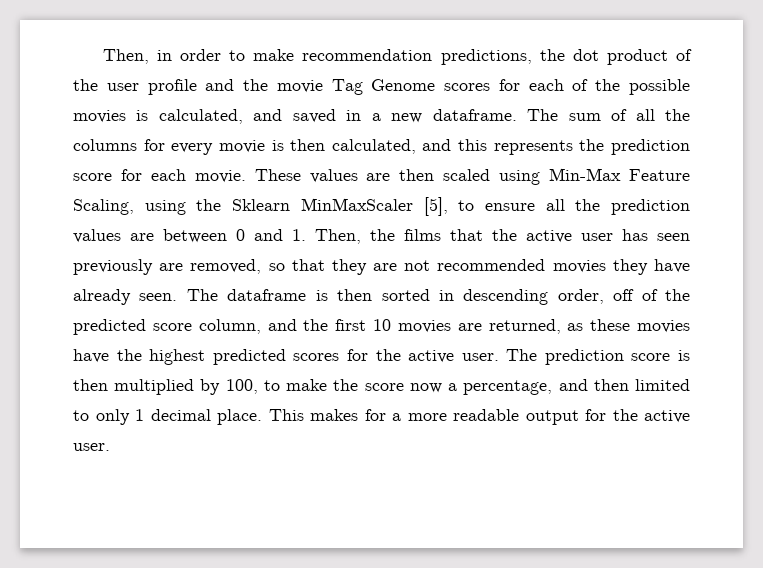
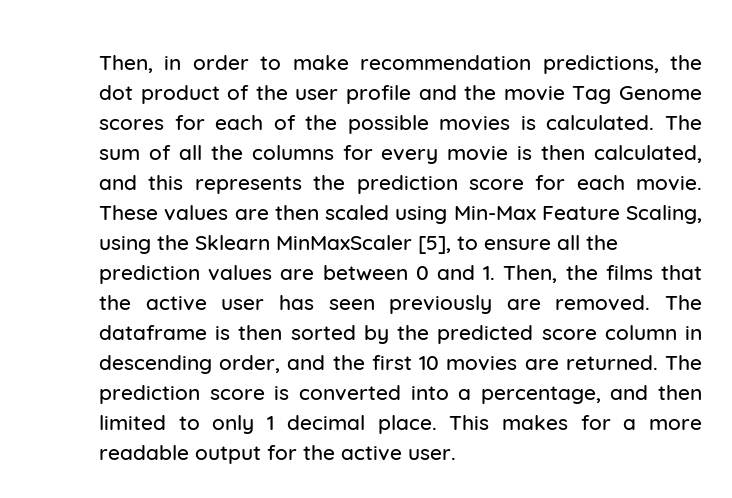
[158,109,517,124] calculated, and saved in a new dataframe. -> [546,115,655,130] calculated.
[190,259,690,275] [73,289,178,305] removed, so that they are not recommended movies they have already seen. -> [555,295,651,311] removed.
[438,289,690,305] [73,319,261,335] in descending order, off of the predicted score column, -> [363,325,702,344] [99,355,281,374] by the predicted score column in descending order,
[488,319,690,334] [73,349,690,365] [73,379,442,395] returned, as these movies have the highest predicted scores for the active user. The prediction score is then multiplied by 100, to make the score now -> [565,355,702,370] [99,385,449,404] returned. The prediction score is converted into

